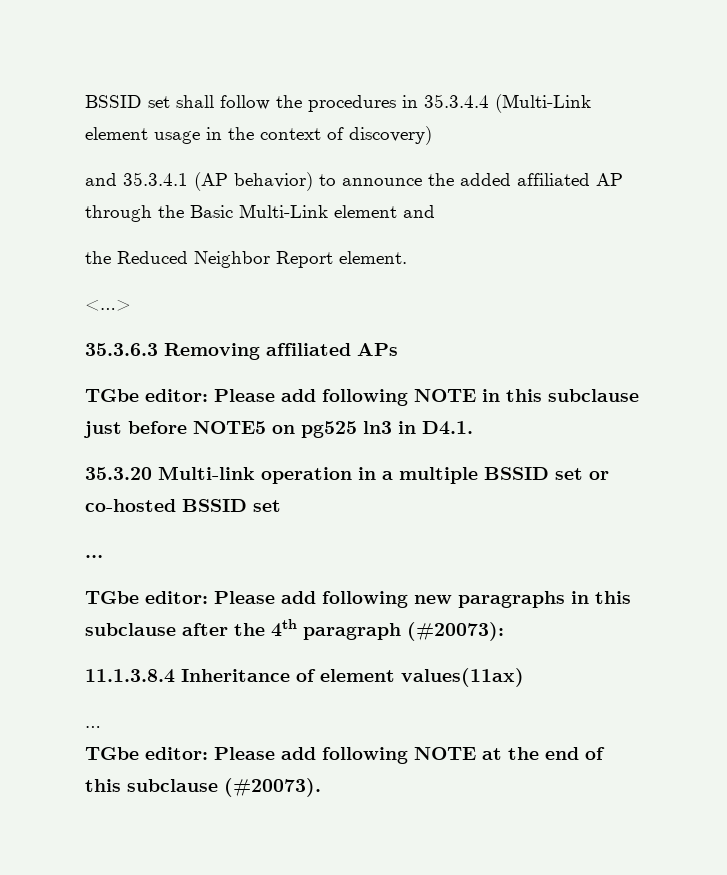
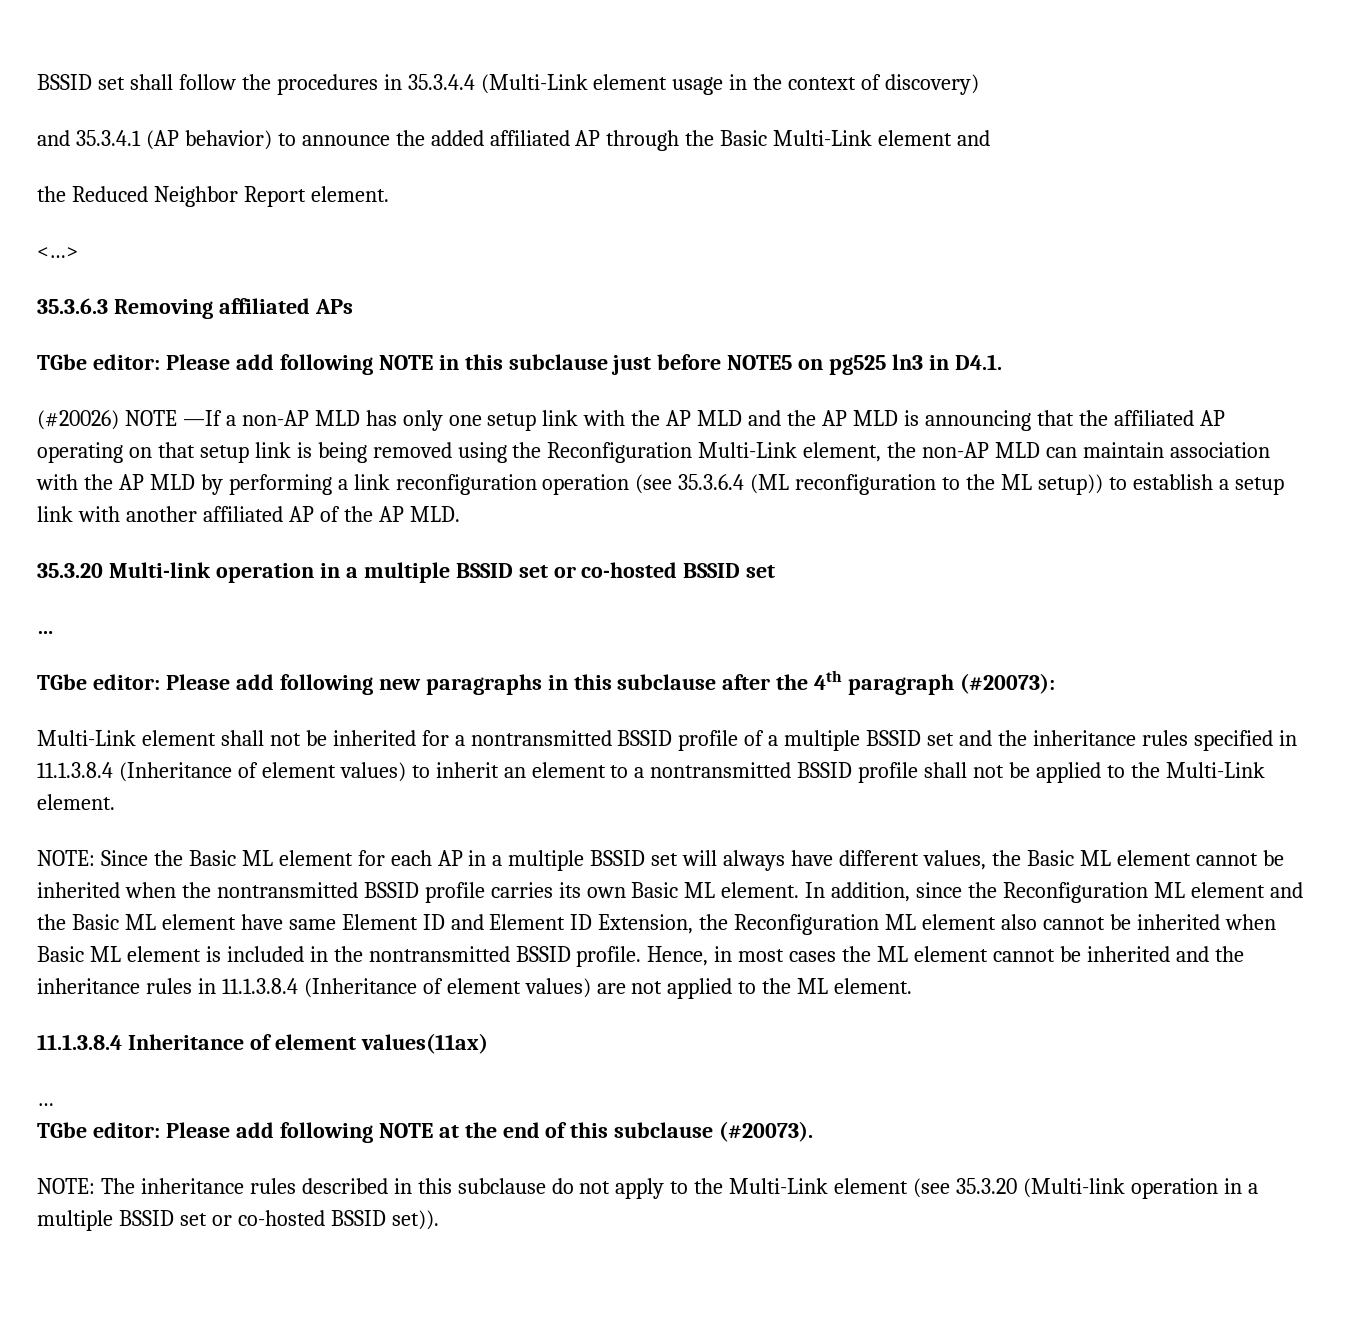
(473, 428) none -> [37,410,1225,431] [37,442,1270,463] [36,474,1284,495] [37,506,460,522] // (#20026) NOTE —If a non-AP MLD has only one setup link with the AP MLD and the AP MLD is announcing that the affiliated AP operating on that setup link is being removed using the Reconfiguration Multi-Link element, the non-AP MLD can maintain association with the AP MLD by performing a link reconfiguration operation (see 35.3.6.4 (ML reconfiguration to the ML setup)) to establish a setup link with another affiliated AP of the AP MLD.
(504, 631) none -> [37,730,1297,751] [37,762,1265,783] [37,794,115,810] [37,850,1284,871] [37,882,1303,903] [37,914,1276,935] [37,946,1244,967] [37,978,913,999] // Multi-Link element shall not be inherited for a nontransmitted BSSID profile of a multiple BSSID set and the inheritance rules specified in 11.1.3.8.4 (Inheritance of element values) to inherit an element to a nontransmitted BSSID profile shall not be applied to the Multi-Link element. // NOTE: Since the Basic ML element for each AP in a multiple BSSID set will always have different values, the Basic ML element cannot be inherited when the nontransmitted BSSID profile carries its own Basic ML element. In addition, since the Reconfiguration ML element and the Basic ML element have same Element ID and Element ID Extension, the Reconfiguration ML element also cannot be inherited when Basic ML element is included in the nontransmitted BSSID profile. Hence, in most cases the ML element cannot be inherited and the inheritance rules in 11.1.3.8.4 (Inheritance of element values) are not applied to the ML element.
(321, 787) none -> [37,1178,1258,1199] [37,1210,439,1231] // NOTE: The inheritance rules described in this subclause do not apply to the Multi-Link element (see 35.3.20 (Multi-link operation in a multiple BSSID set or co-hosted BSSID set)).

